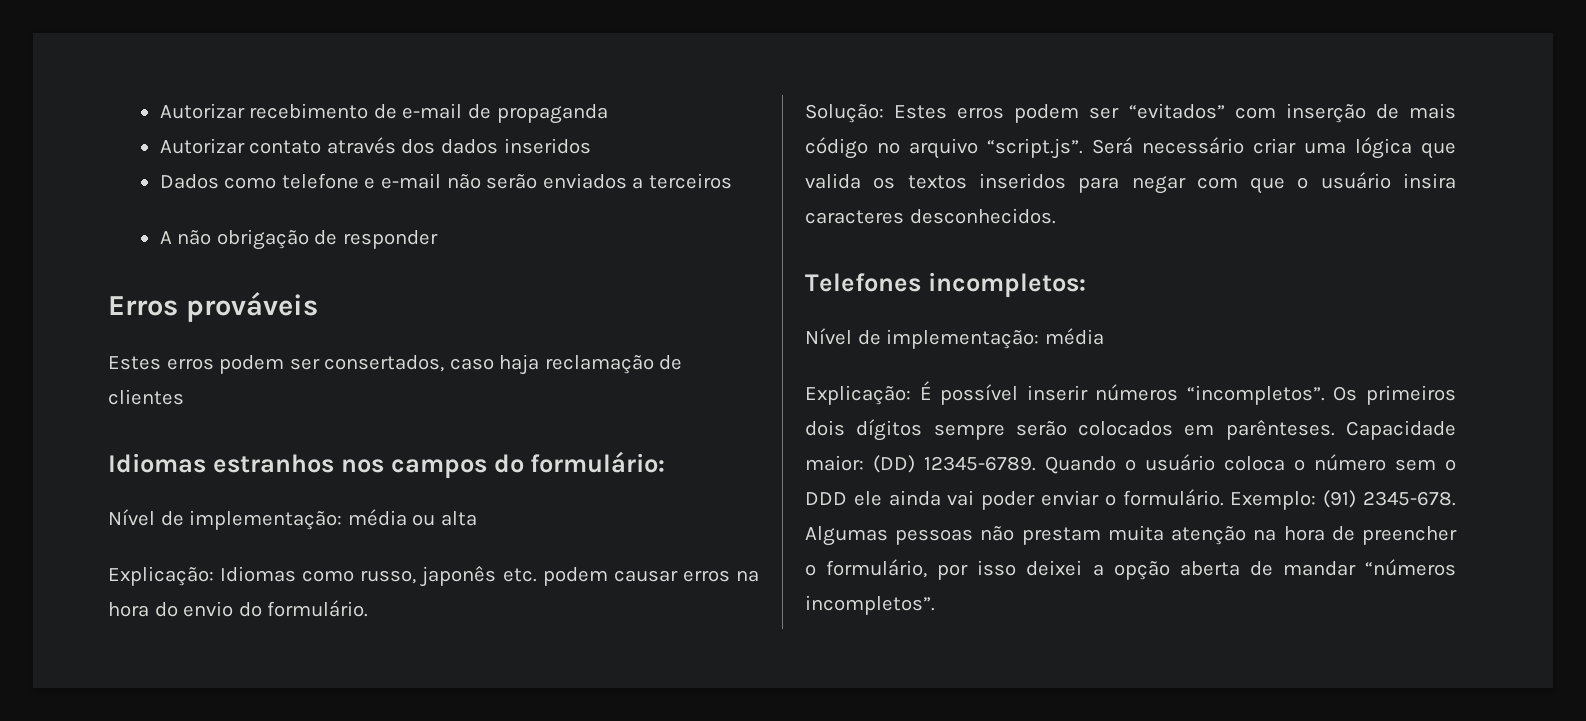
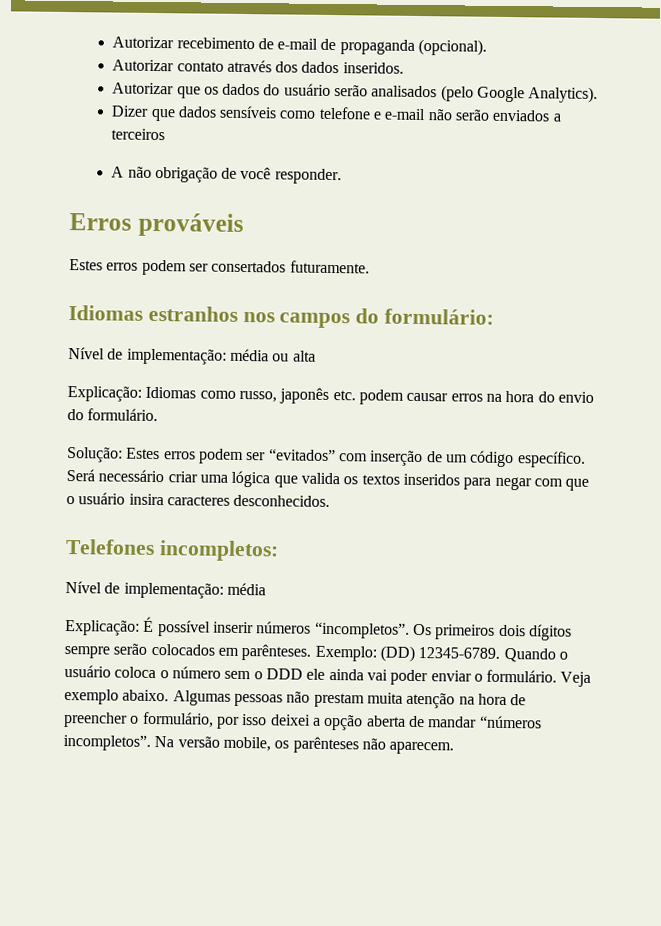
(608, 114) none -> [418,38,488,56] (opcional).
[503,138,591,154] [159,174,219,189] inseridos // Dados -> [342,62,404,74] [112,82,599,104] [111,105,278,122] inseridos. // Autorizar que os dados do usuário serão analisados (pelo Google Analytics). // Dizer que dados sensíveis
[342,230,438,249] responder -> [240,166,342,185] você responder.
[324,354,683,375] [108,389,184,405] consertados, caso haja reclamação de clientes -> [211,260,370,274] consertados futuramente.
[1409,103,1456,119] [805,137,1083,159] mais código no arquivo “script.js”. -> [445,450,586,468] um código específico.
[1346,420,1456,440] [805,455,864,471] Capacidade maior: -> [314,645,377,662] Exemplo:
[1230,490,1456,510] Exemplo: (91) 2345-678. -> [560,671,592,687] [64,688,170,705] Veja exemplo abaixo.
(935, 605) none -> [154,736,455,755] Na versão mobile, os parênteses não aparecem.

